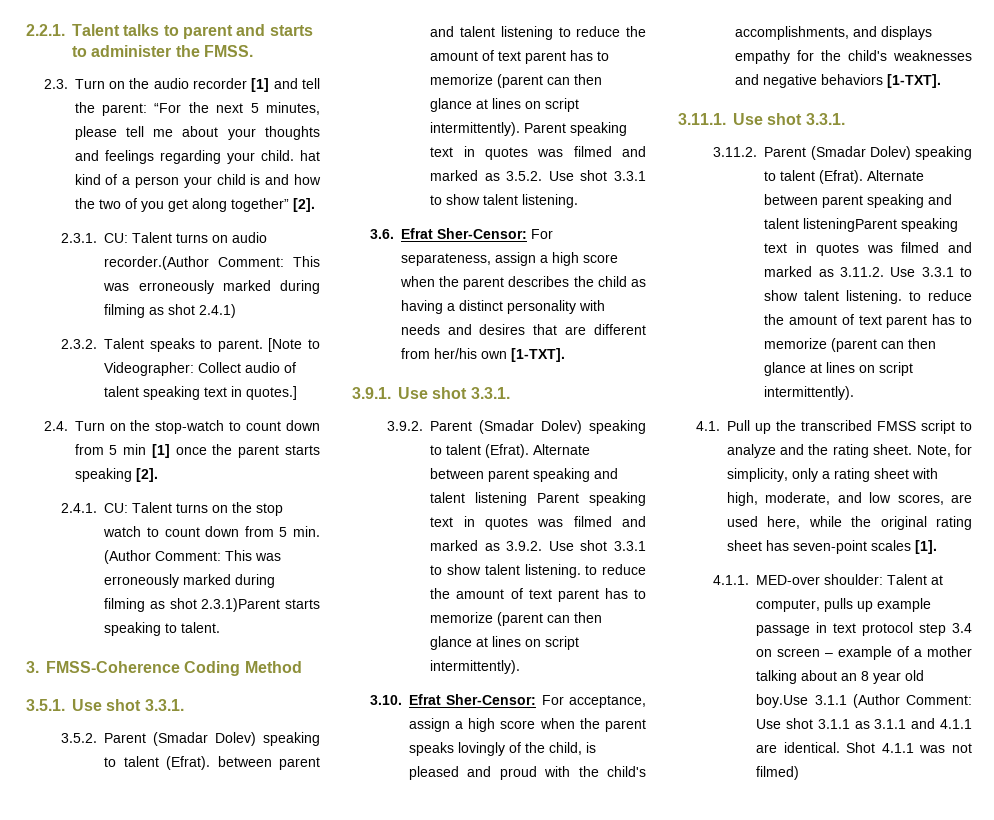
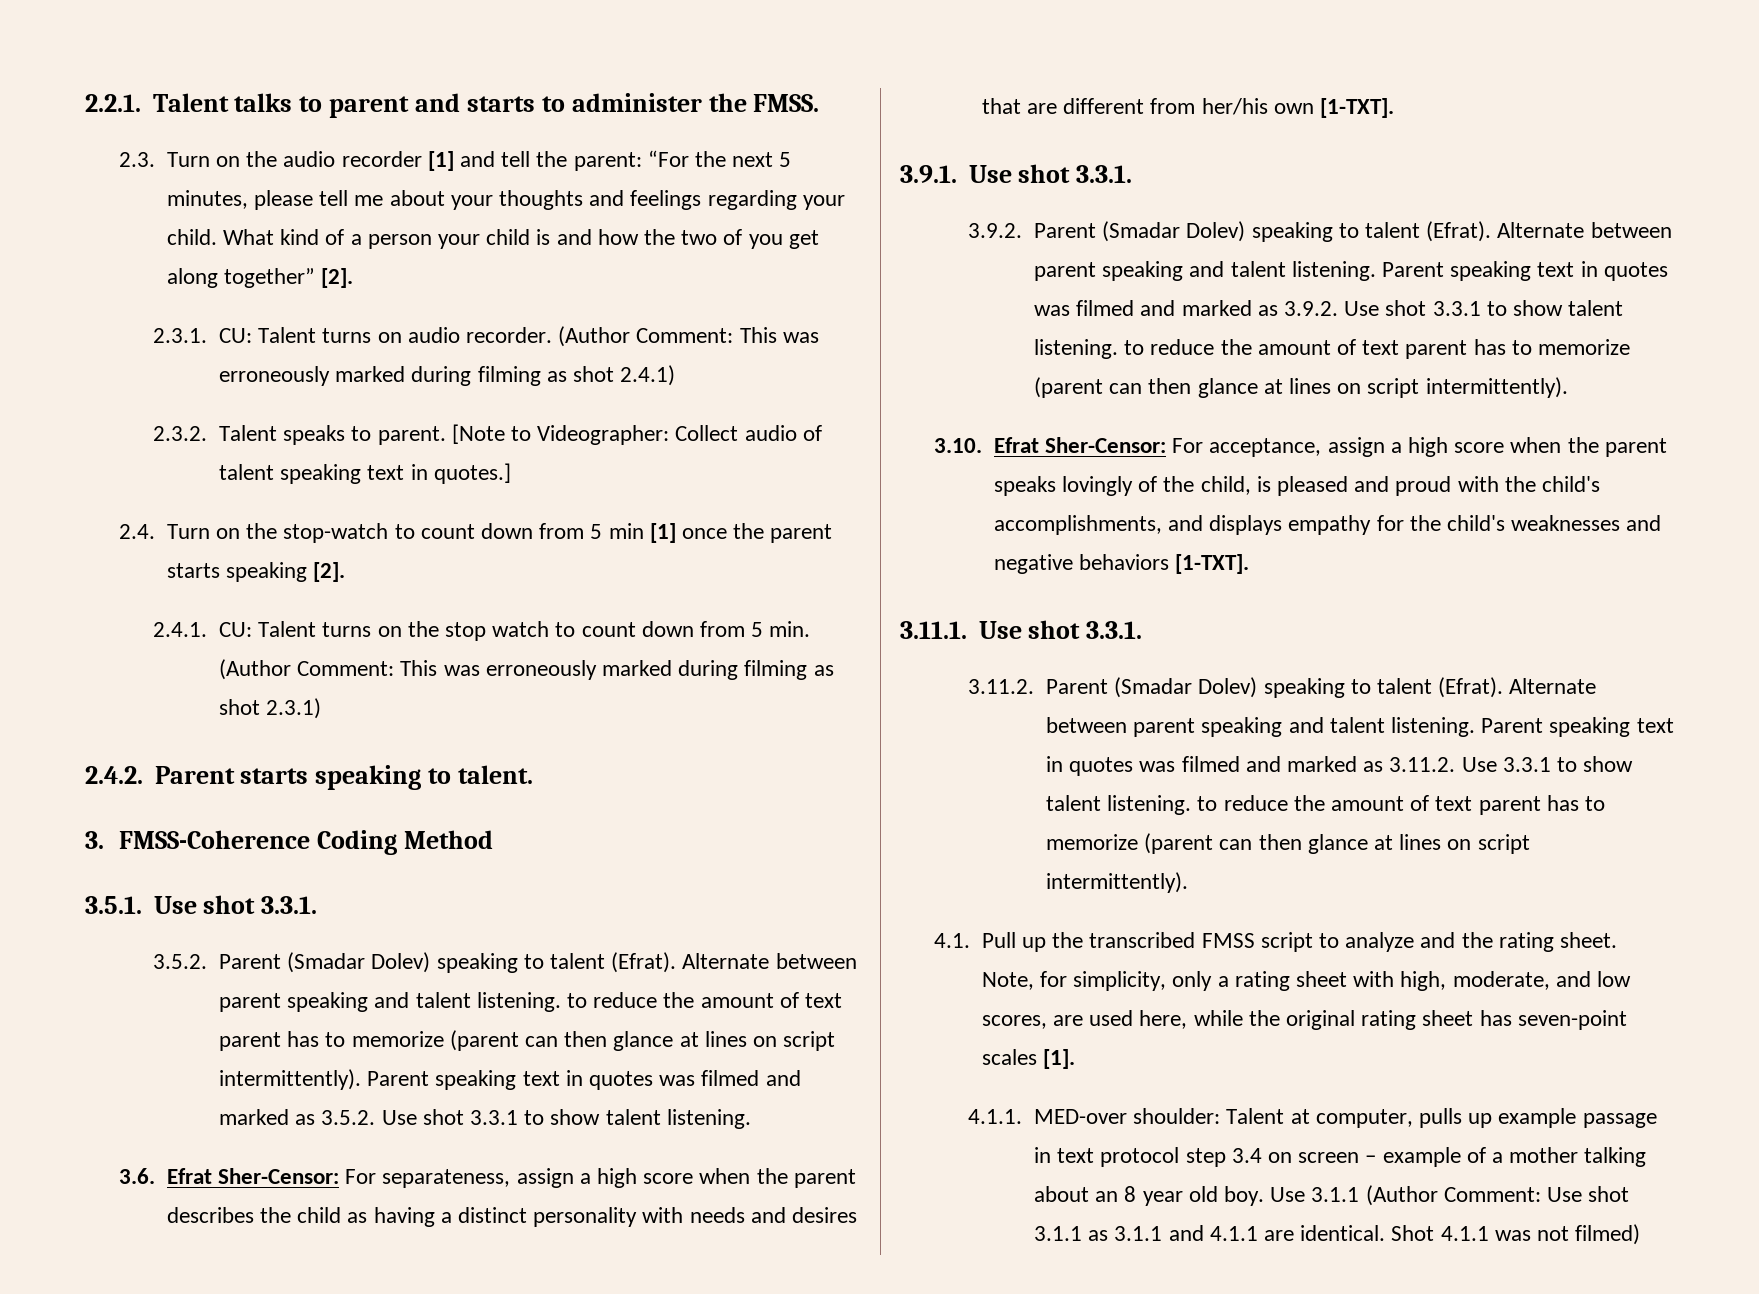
[300,150,320,161] hat -> [222,229,274,245] What
[104,256,210,270] recorder.(Author -> [465,326,631,347] recorder. (Author
[201,598,281,612] 2.3.1)Parent -> [266,698,322,719] [85,766,235,784] 2.3.1) // 2.4.2. Parent
[217,756,320,770] [430,26,553,40] between parent and talent listening -> [682,953,857,969] [218,992,561,1012] Alternate between parent speaking and talent listening.
[475,492,528,506] listening -> [1291,261,1376,281] listening.
[803,218,898,232] listeningParent -> [1390,717,1544,737] listening. Parent
[756,694,809,708] boy.Use -> [1223,1186,1306,1206] boy. Use

